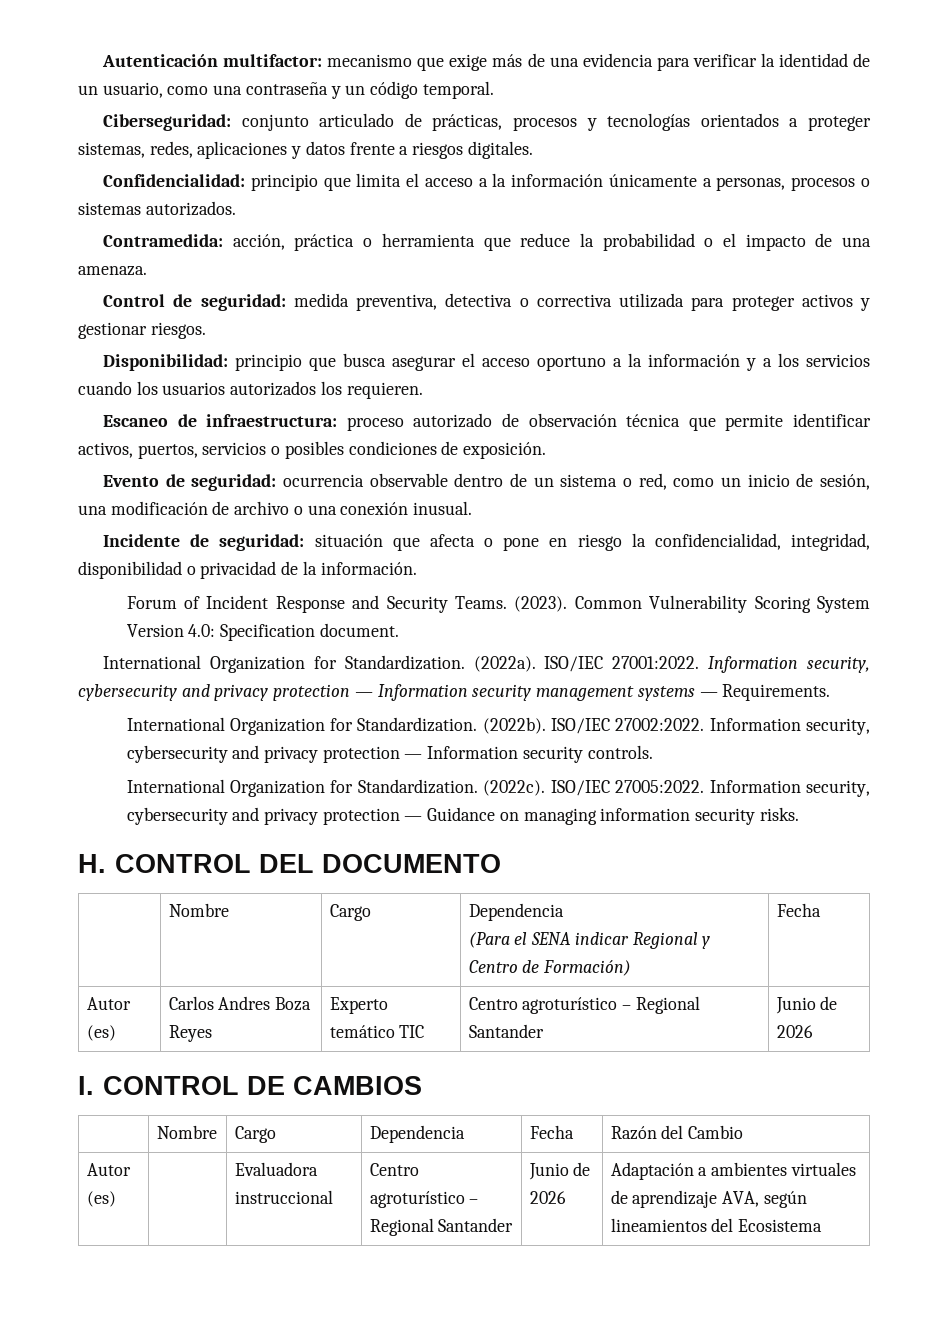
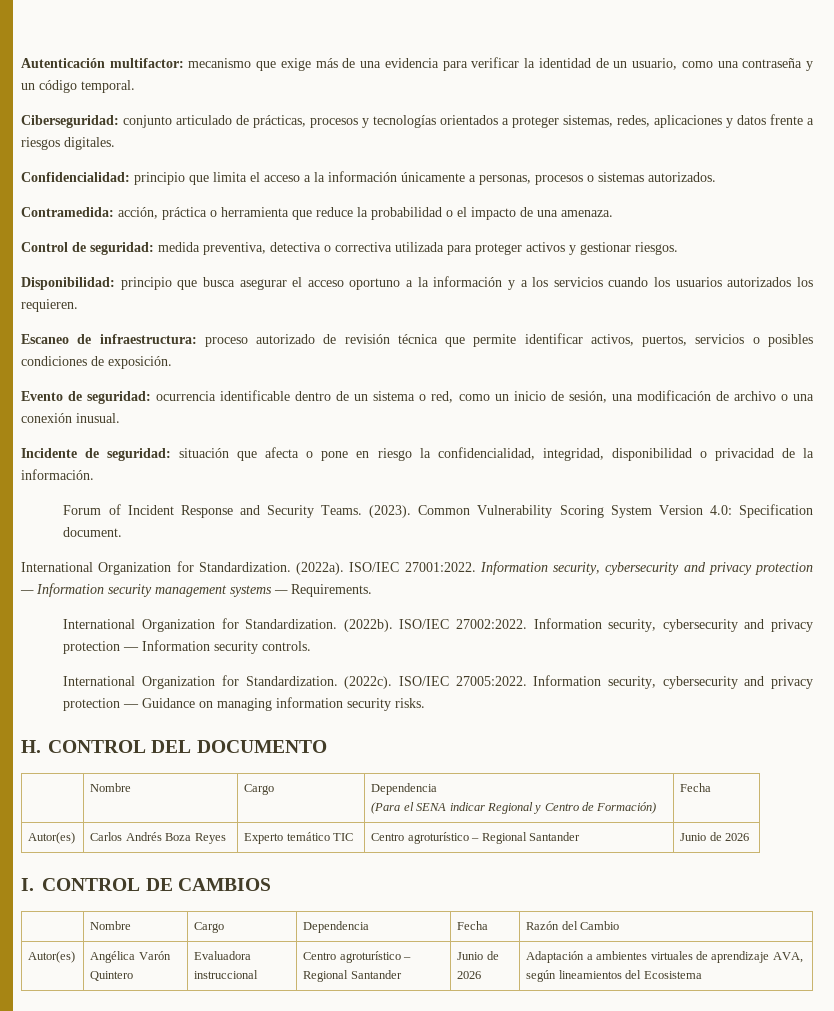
[528,413,617,427] observación -> [344,334,390,344] revisión
[369,473,448,487] observable -> [220,390,291,401] identificable
[86,997,131,1010] [86,1025,116,1041] Autor (es) -> [28,832,76,844] Autor(es)
[218,996,271,1010] Andres -> [125,832,162,841] Andrés
[86,1163,131,1176] [86,1191,116,1207] Autor (es) | -> [28,951,76,963] [90,951,171,963] [90,971,134,981] Autor(es) | Angélica Varón Quintero

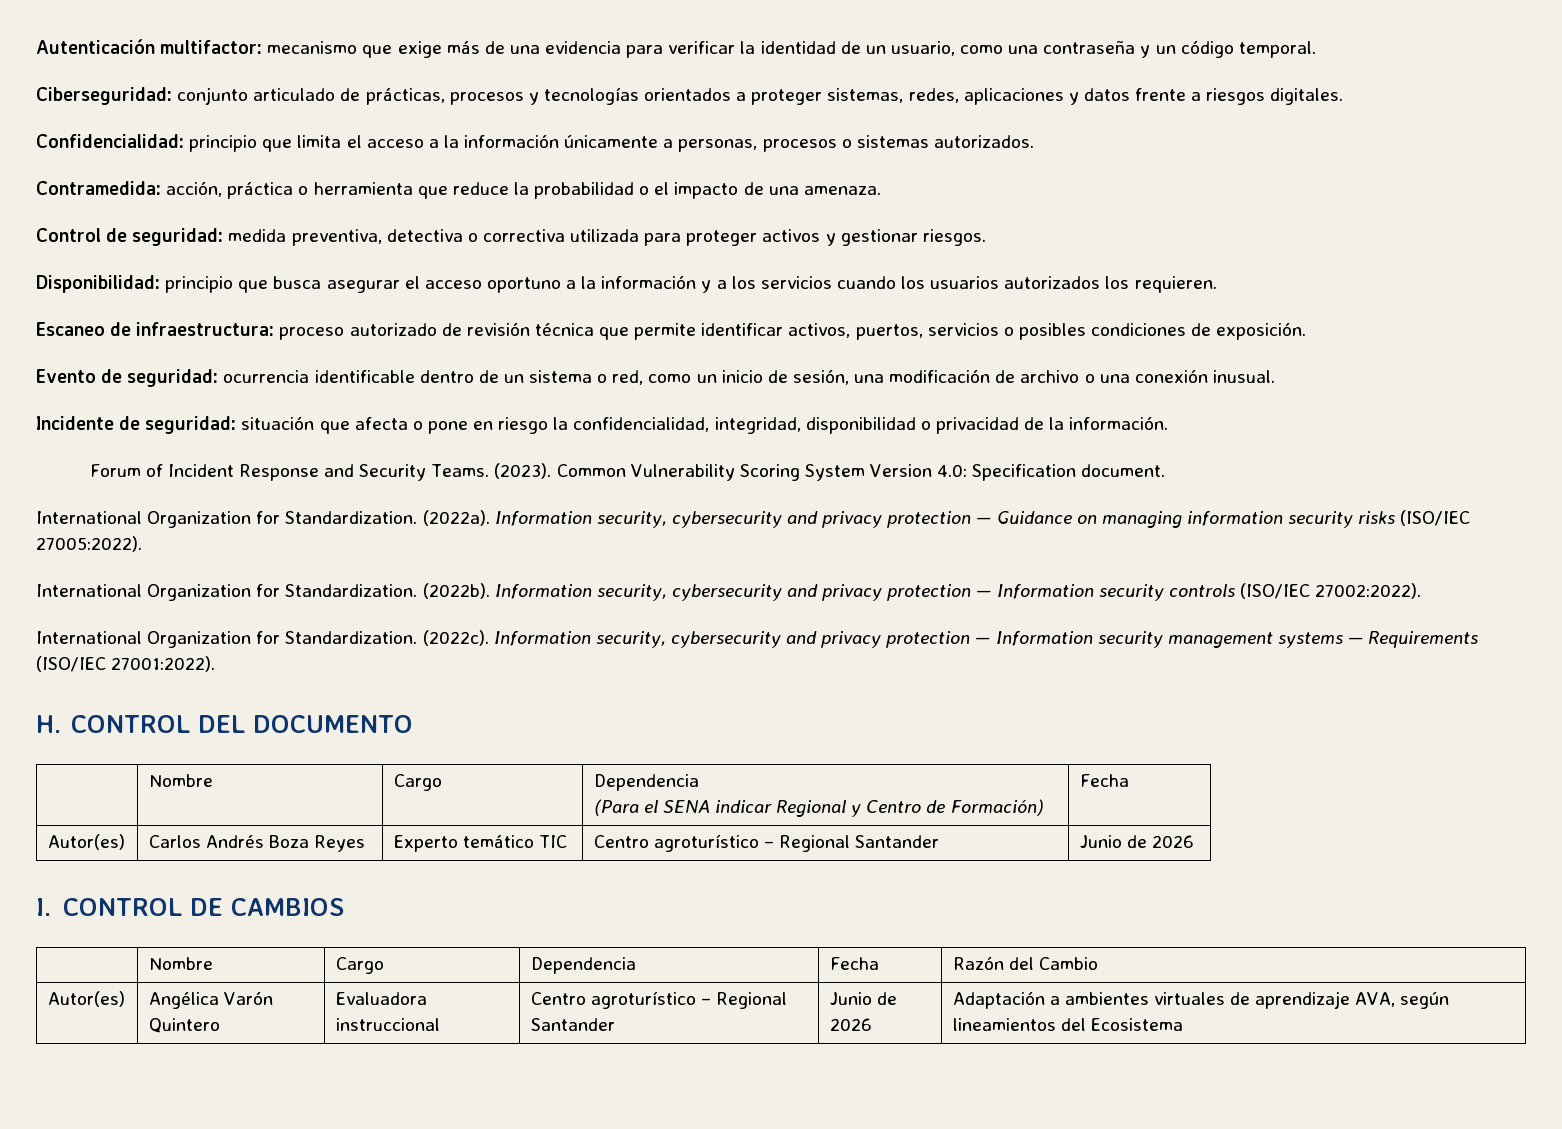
[349,562,476,572] ISO/IEC 27001:2022. -> [494,510,1471,528] [36,536,142,552] [36,583,1422,601] [36,630,489,648] Information security, cybersecurity and privacy protection — Guidance on managing information security risks (ISO/IEC 27005:2022). // International Organization for Standardization. (2022b). Information security, cybersecurity and privacy protection — Information security controls (ISO/IEC 27002:2022). // International Organization for Standardization. (2022c).
[291,584,372,597] [63,618,814,632] [63,640,312,654] [63,675,813,689] [63,697,426,711] Requirements. // International Organization for Standardization. (2022b). ISO/IEC 27002:2022. Information security, cybersecurity and privacy protection — Information security controls. // International Organization for Standardization. (2022c). ISO/IEC 27005:2022. Information security, cybersecurity and privacy protection — Guidance on managing information security risks. -> [1368,631,1479,648] [36,656,216,672] Requirements (ISO/IEC 27001:2022).

